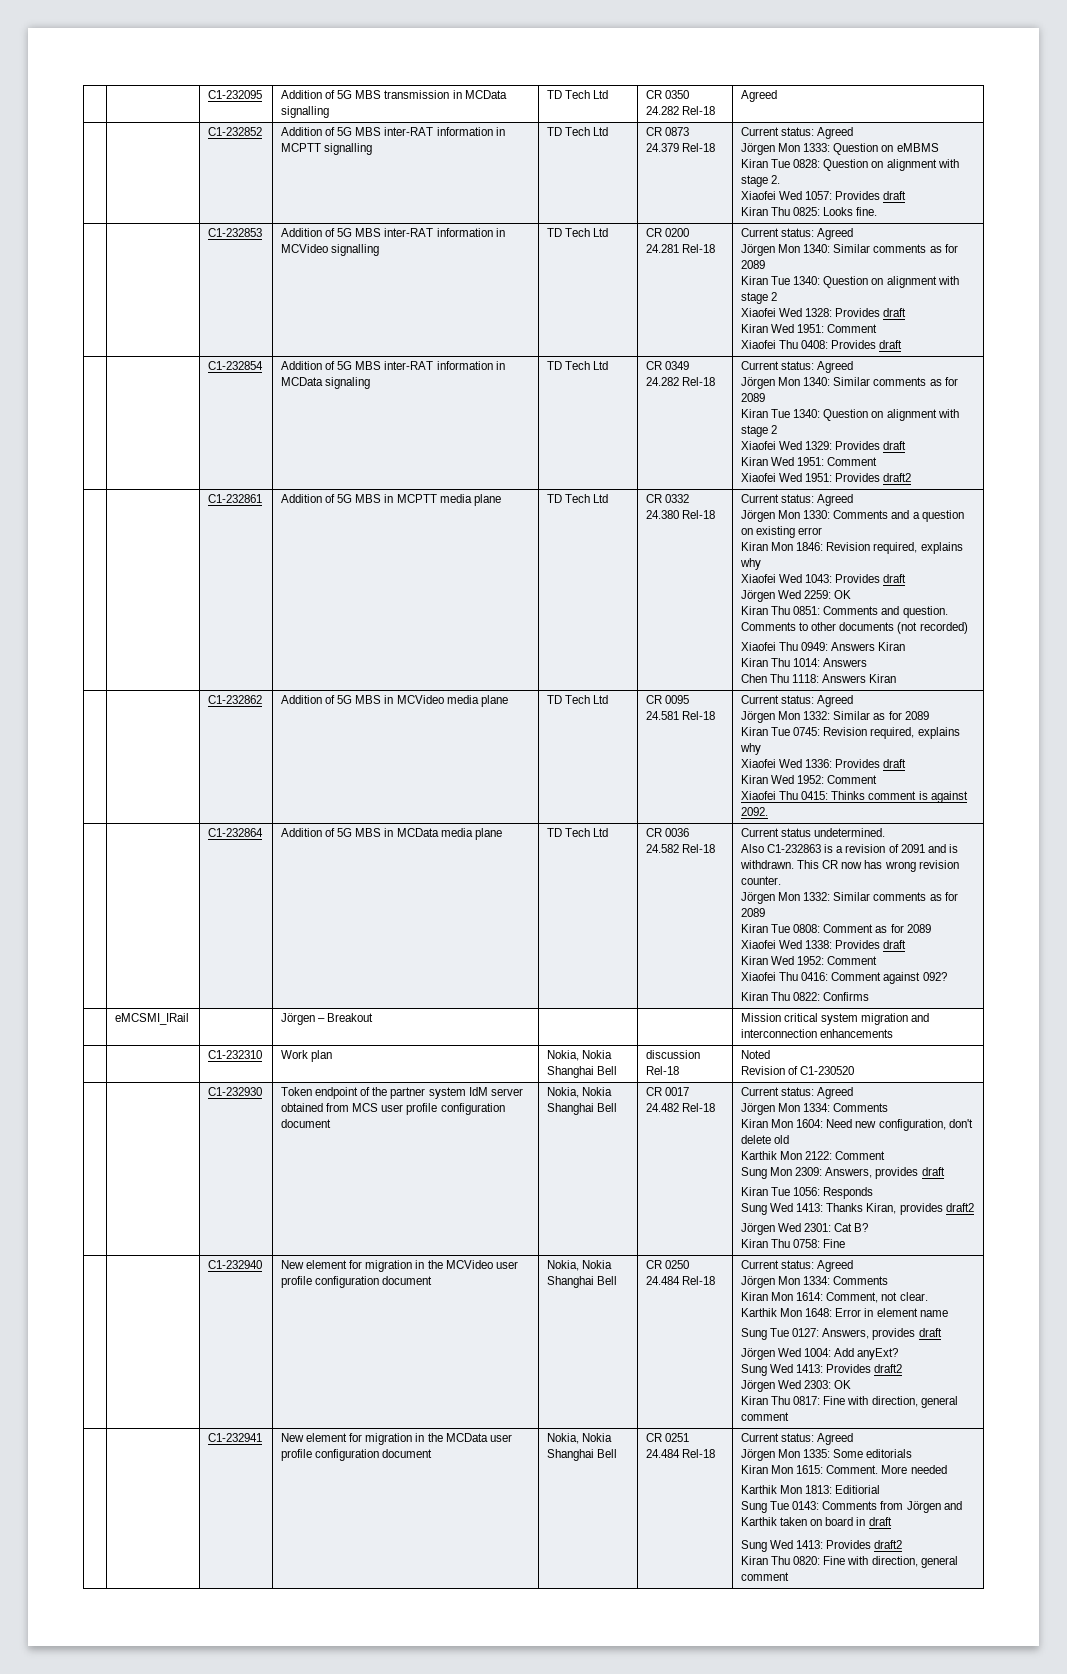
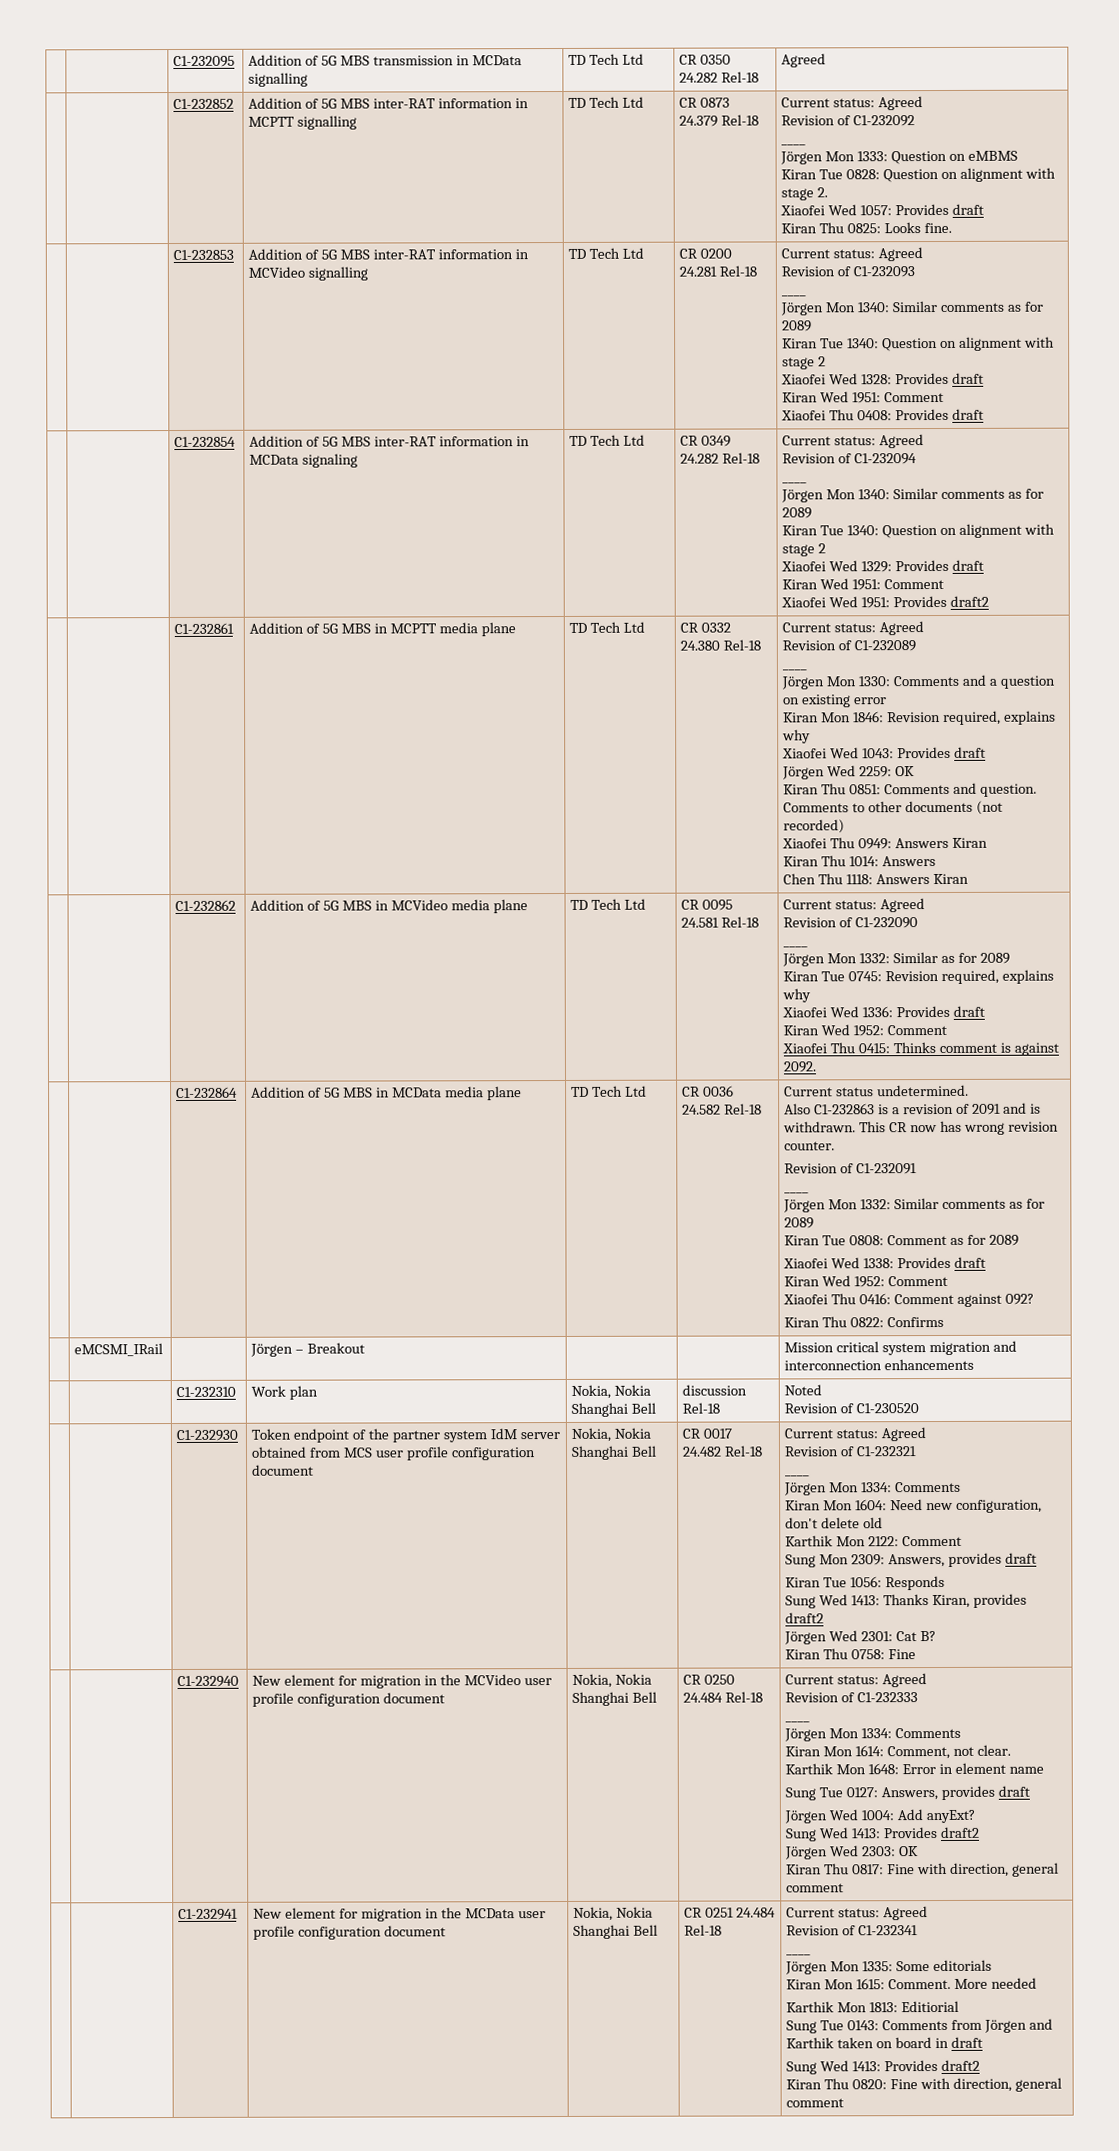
(854, 133) none -> [781,115,916,127] [781,143,807,146] // Revision of C1-232092 // ____
(854, 234) none -> [781,266,916,278] [781,294,807,297] // Revision of C1-232093 // ____
(854, 367) none -> [782,453,918,465] [782,481,808,484] // Revision of C1-232094 // ____
(854, 500) none -> [782,640,917,652] [782,668,808,671] // Revision of C1-232089 // ____
(854, 701) none -> [783,917,919,929] [783,945,809,948] // Revision of C1-232090 // ____
(782, 880) none -> [784,1163,918,1175] [784,1191,810,1194] // Revision of C1-232091 // ____
(854, 1093) none -> [784,1446,917,1457] [785,1474,811,1477] // Revision of C1-232321 // ____
(854, 1266) none -> [785,1692,919,1703] [785,1720,811,1723] // Revision of C1-232333 // ____
(854, 1439) none -> [786,1925,919,1936] [786,1953,812,1956] // Revision of C1-232341 // ____

